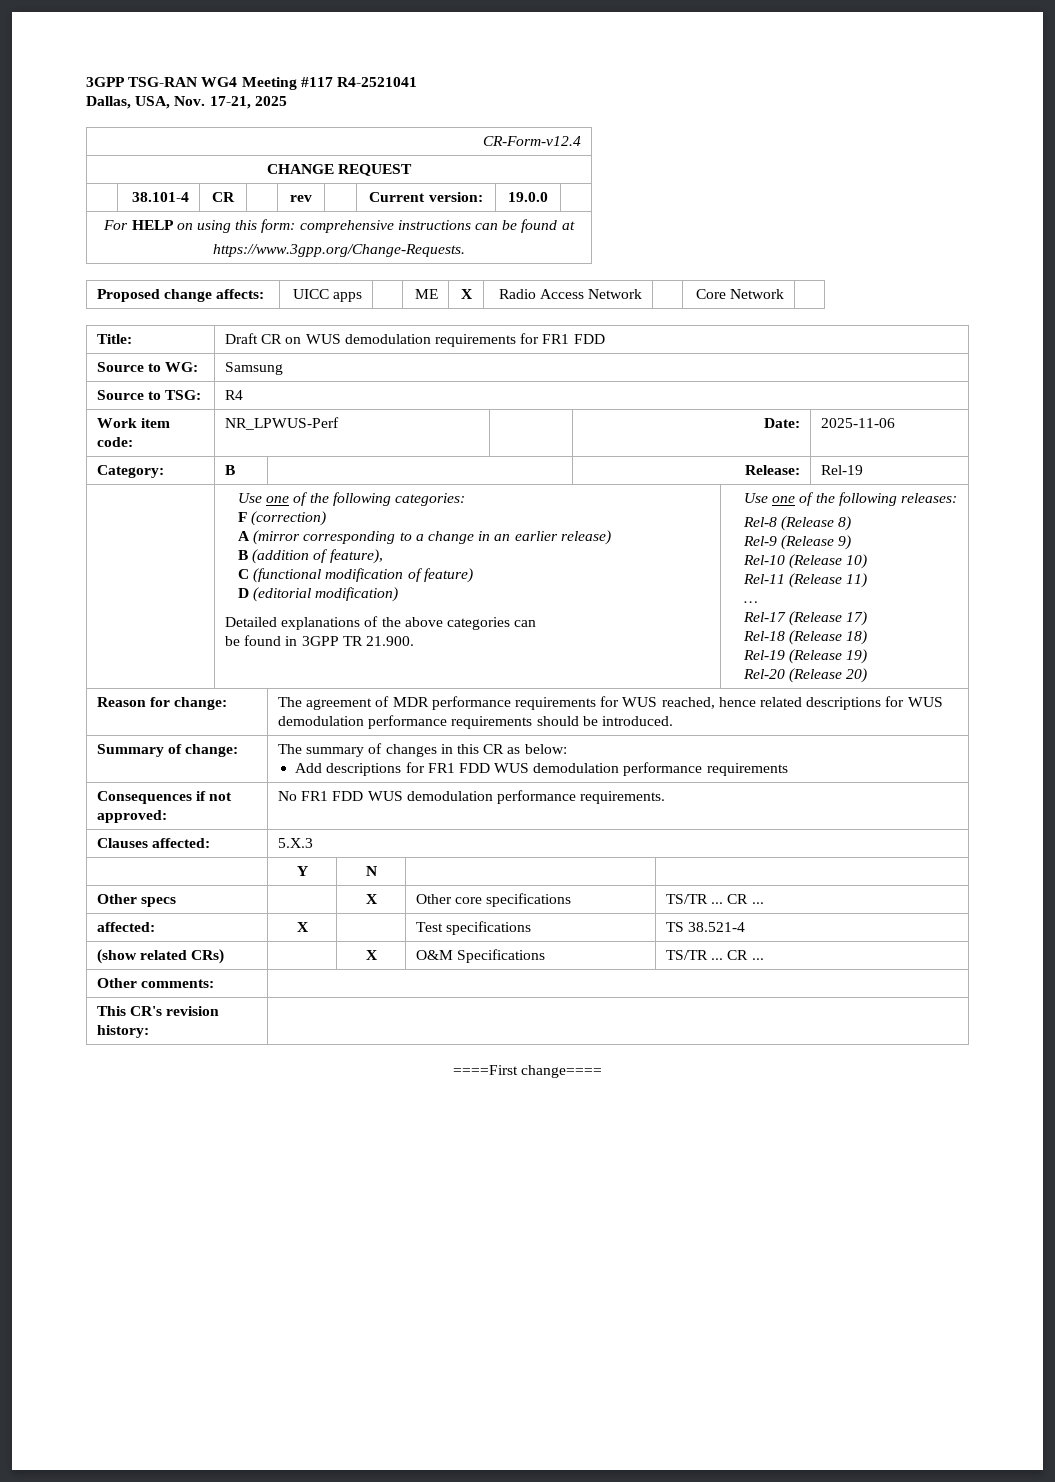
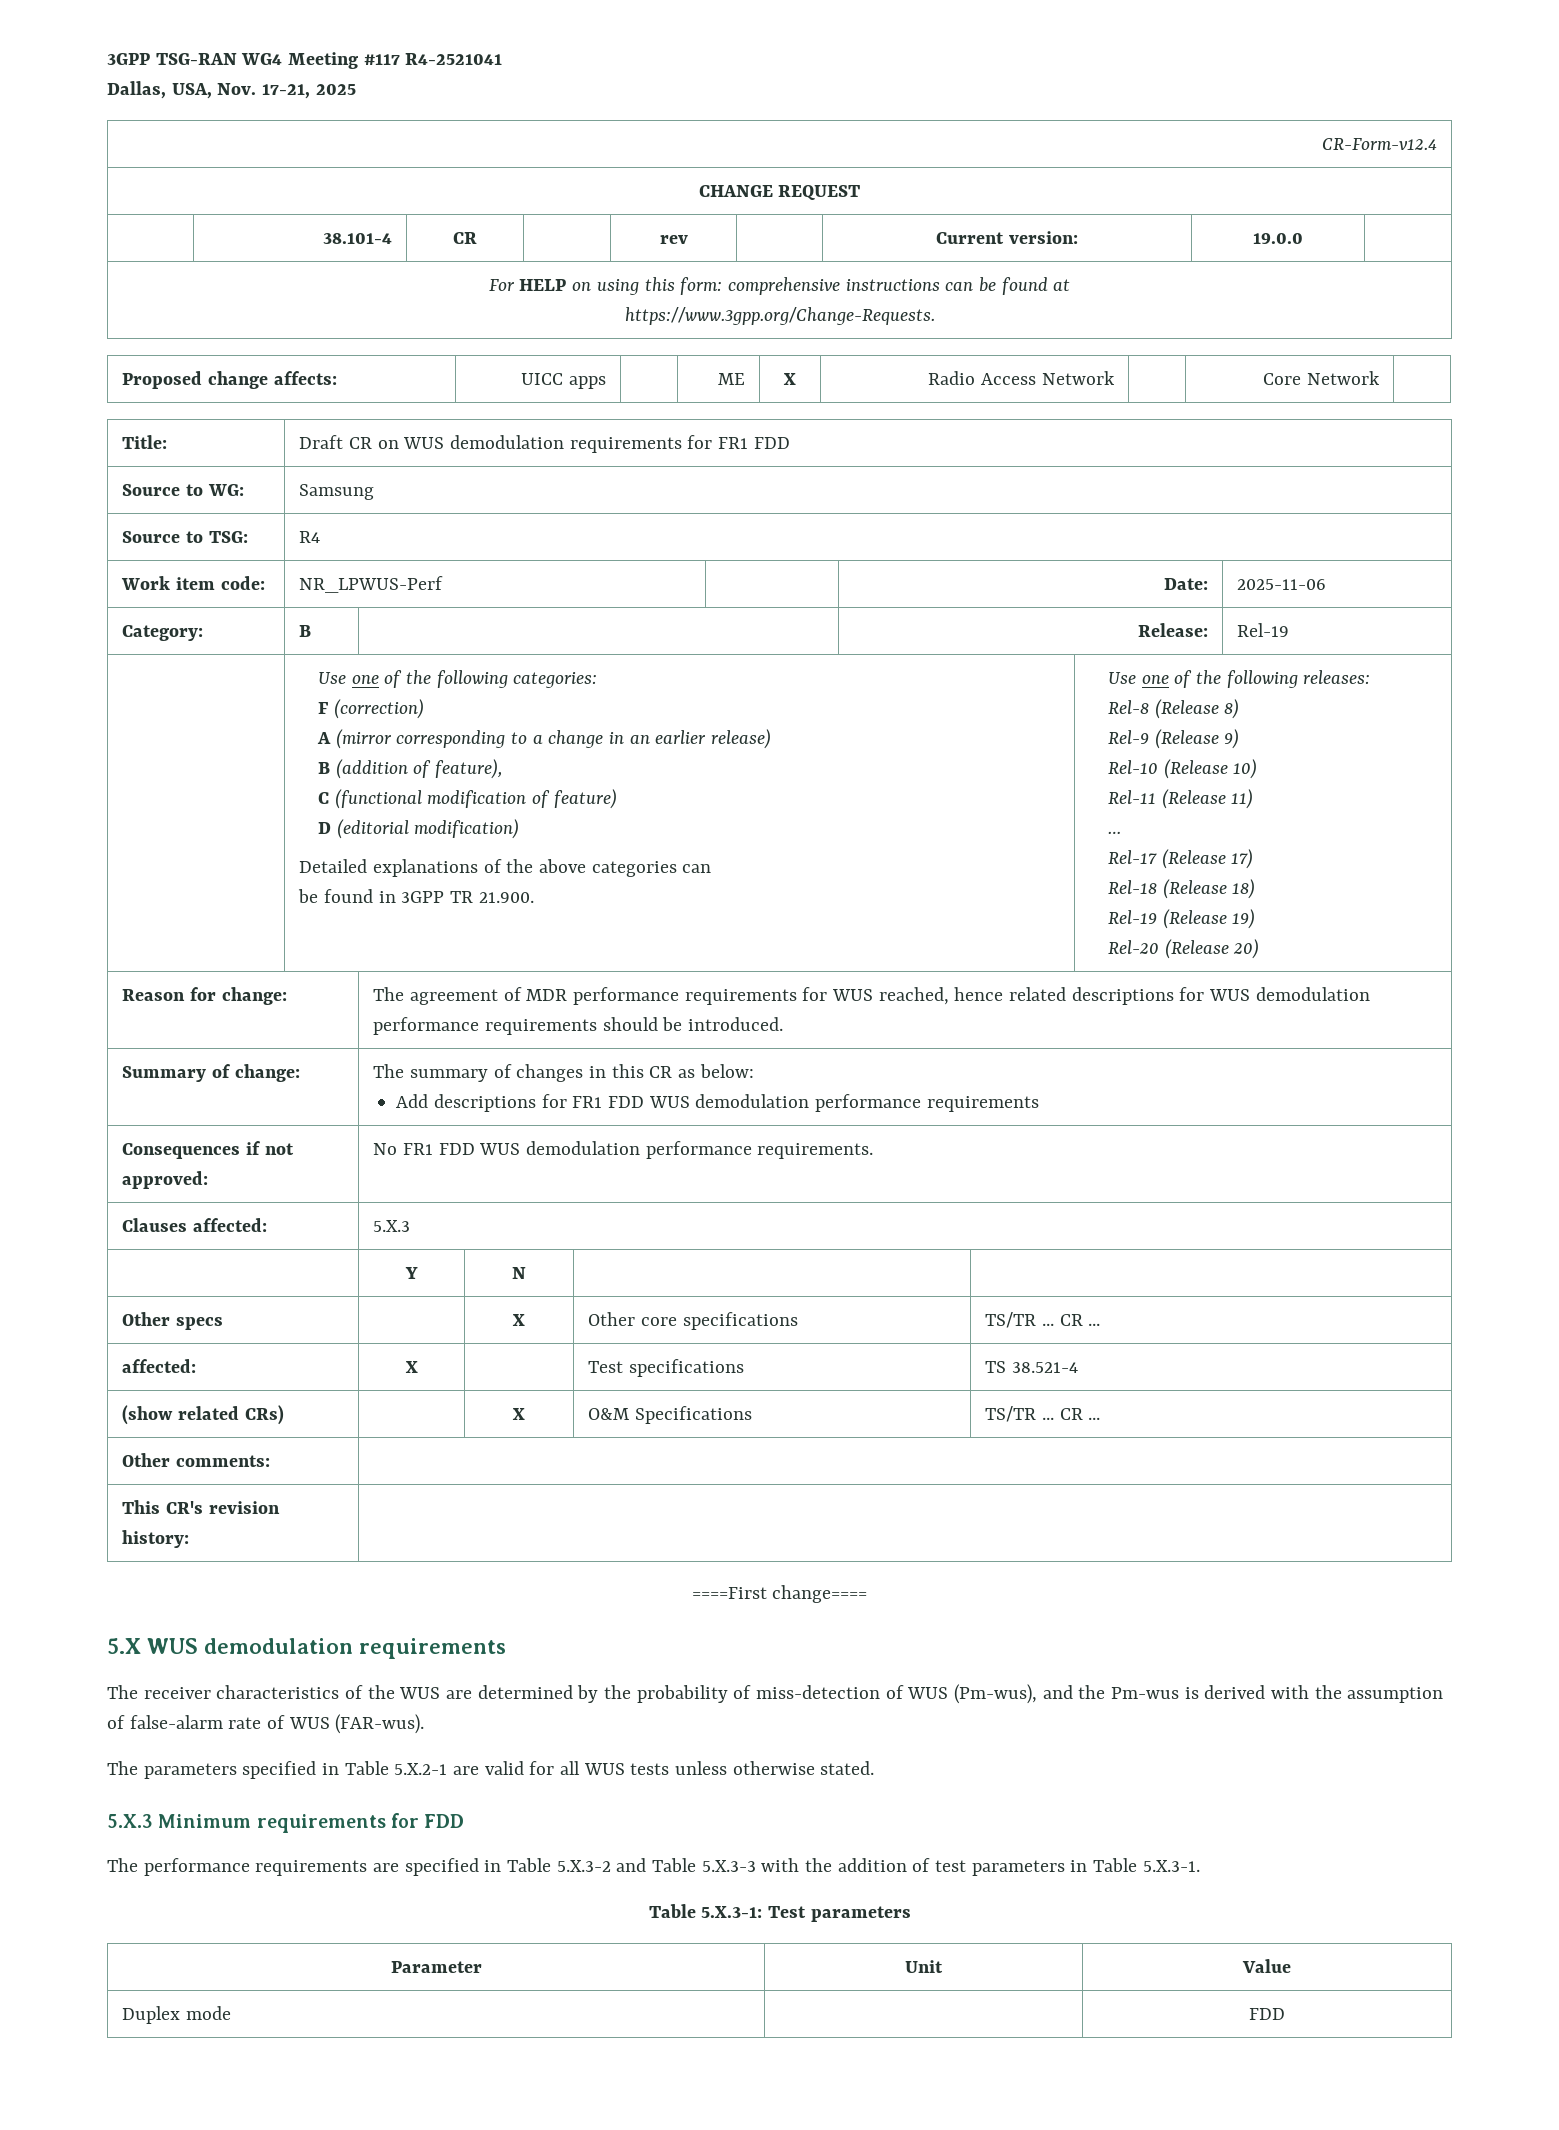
(603, 1071) none -> [107,1638,506,1659] [107,1684,1444,1704] [107,1714,425,1734] [107,1761,875,1779] [107,1813,465,1833] [107,1858,1200,1876] [648,1904,911,1922] [390,1961,482,1973] [905,1960,943,1973] [1242,1959,1292,1973] [122,2006,231,2024] [1249,2008,1286,2020] // 5.X WUS demodulation requirements // The receiver characteristics of the WUS are determined by the probability of miss-detection of WUS (Pm-wus), and the Pm-wus is derived with the assumption of false-alarm rate of WUS (FAR-wus). // The parameters specified in Table 5.X.2-1 are valid for all WUS tests unless otherwise stated. // 5.X.3 Minimum requirements for FDD // The performance requirements are specified in Table 5.X.3-2 and Table 5.X.3-3 with the addition of test parameters in Table 5.X.3-1. // Table 5.X.3-1: Test parameters // Parameter | Unit | Value // Duplex mode | | FDD

